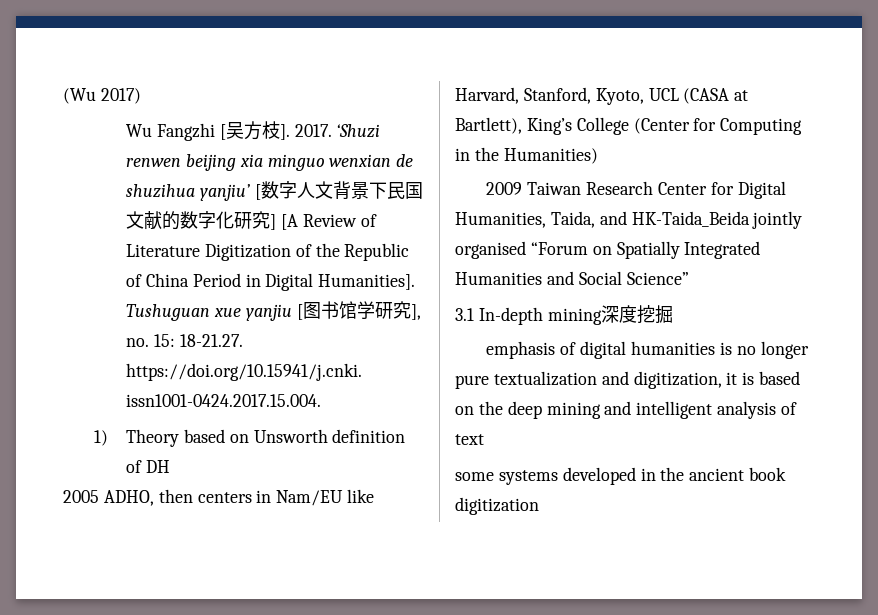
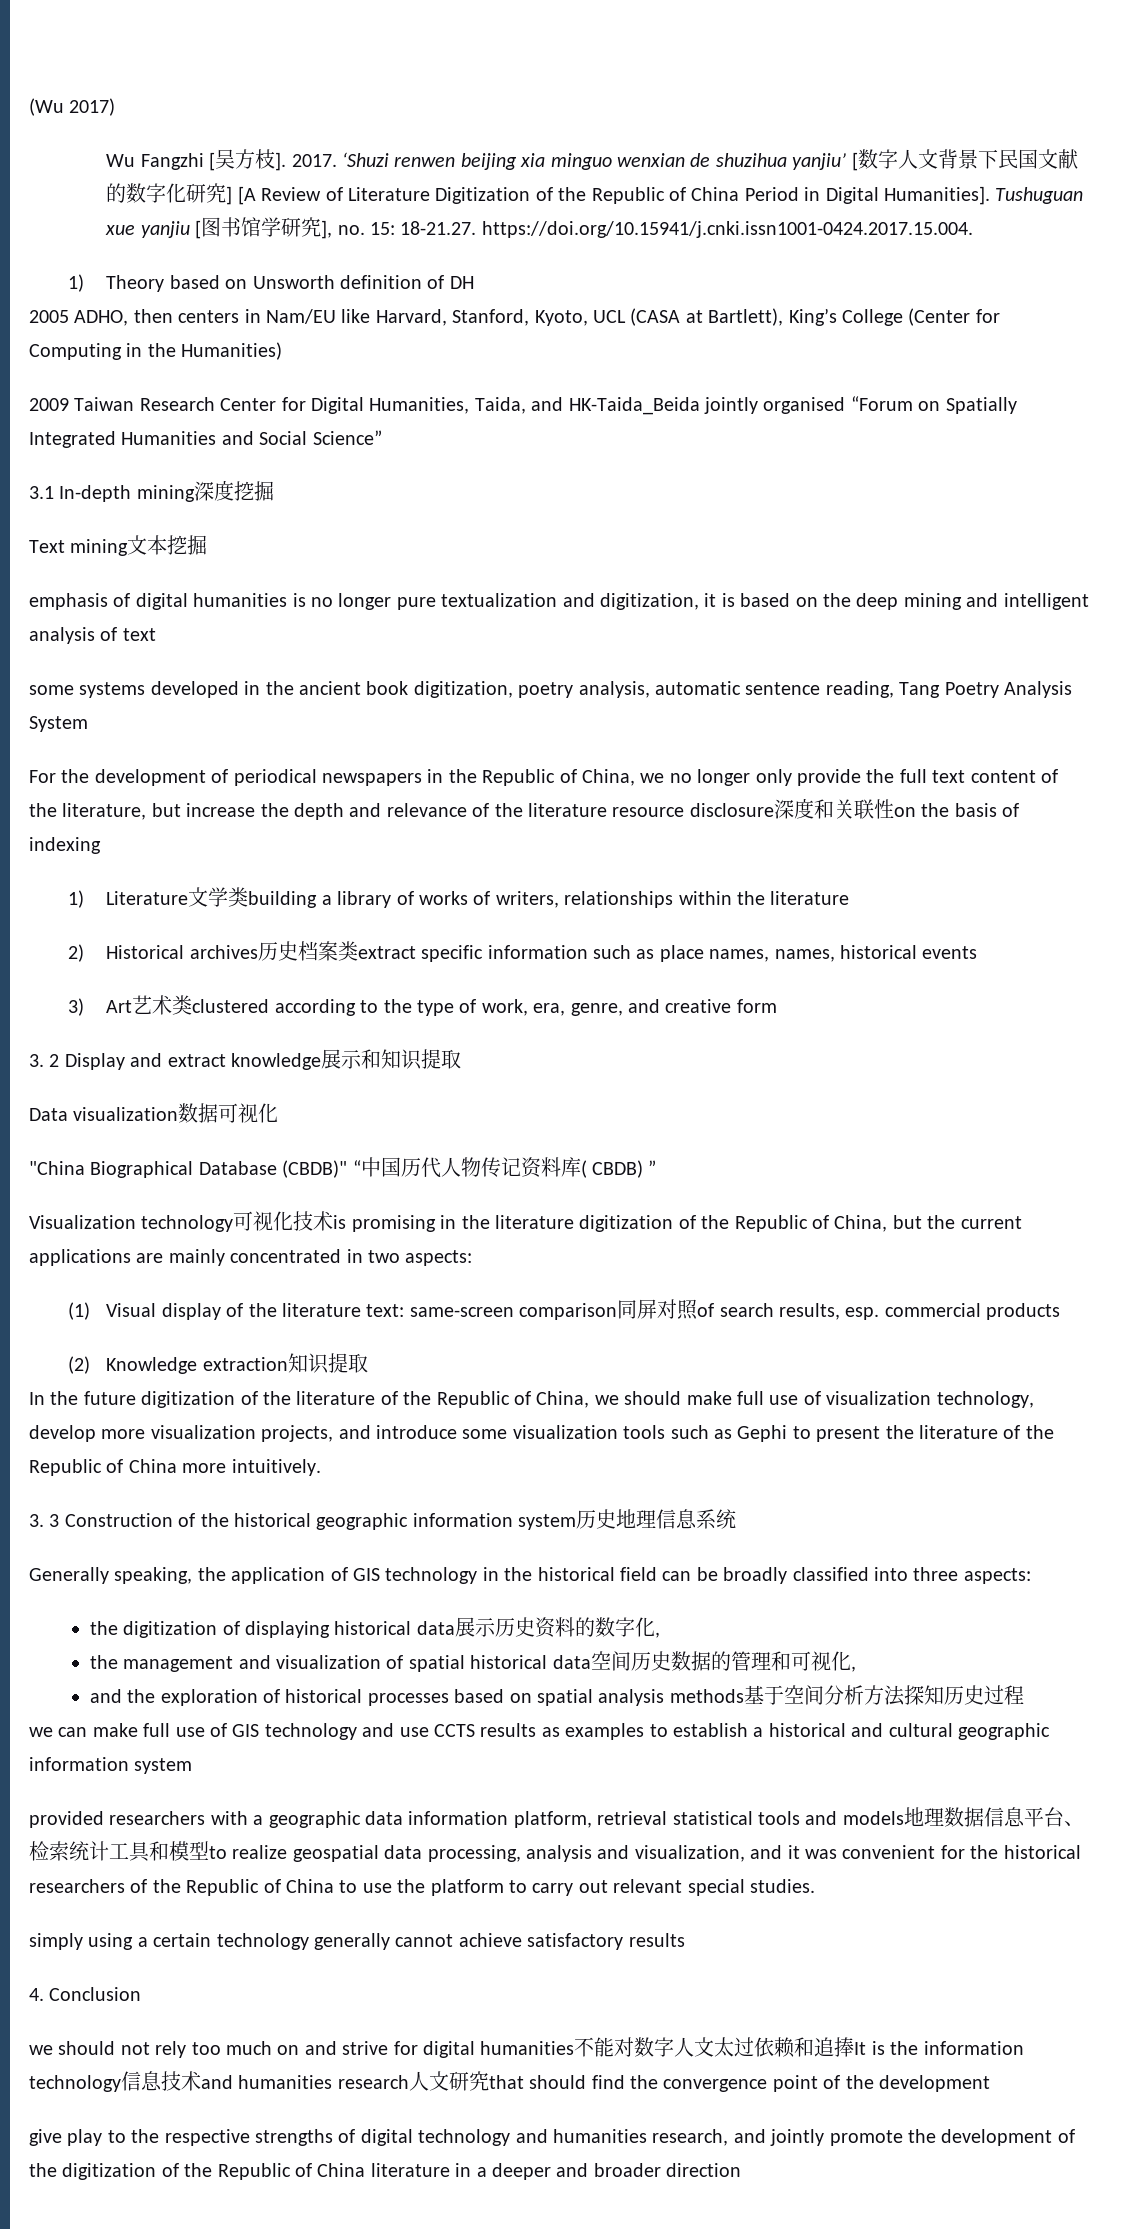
(673, 314) none -> [29,535,208,556] // Text mining文本挖掘
[455,497,539,515] digitization -> [413,681,1072,698] [29,716,88,732] [29,769,1058,786] [29,798,1019,820] [29,837,101,854] [67,887,850,908] [67,941,978,962] [67,995,777,1016] [29,1049,461,1070] [29,1103,279,1123] [29,1157,657,1178] [29,1211,1022,1232] [29,1249,473,1266] [67,1299,1061,1320] [67,1353,368,1374] [29,1391,1034,1408] [29,1425,1054,1442] [29,1459,321,1476] [29,1509,737,1530] [29,1567,1031,1584] [89,1617,660,1638] [89,1651,856,1672] [89,1685,1024,1706] [29,1723,1050,1740] [29,1757,193,1774] [29,1807,1084,1828] [29,1841,1081,1862] [29,1879,815,1896] [29,1933,685,1950] [29,1987,142,2001] [29,2037,1024,2058] [29,2071,990,2092] [29,2129,1075,2146] [29,2163,742,2180] digitization, poetry analysis, automatic sentence reading, Tang Poetry Analysis System // For the development of periodical newspapers in the Republic of China, we no longer only provide the full text content of the literature, but increase the depth and relevance of the literature resource disclosure深度和关联性on the basis of indexing // 1) Literature文学类building a library of works of writers, relationships within the literature // 2) Historical archives历史档案类extract specific information such as place names, names, historical events // 3) Art艺术类clustered according to the type of work, era, genre, and creative form // 3. 2 Display and extract knowledge展示和知识提取 // Data visualization数据可视化 // "China Biographical Database (CBDB)" “中国历代人物传记资料库( CBDB) ” // Visualization technology可视化技术is promising in the literature digitization of the Republic of China, but the current applications are mainly concentrated in two aspects: // (1) Visual display of the literature text: same-screen comparison同屏对照of search results, esp. commercial products // (2) Knowledge extraction知识提取 // In the future digitization of the literature of the Republic of China, we should make full use of visualization technology, develop more visualization projects, and introduce some visualization tools such as Gephi to present the literature of the Republic of China more intuitively. // 3. 3 Construction of the historical geographic information system历史地理信息系统 // Generally speaking, the application of GIS technology in the historical field can be broadly classified into three aspects: // the digitization of displaying historical data展示历史资料的数字化, // the management and visualization of spatial historical data空间历史数据的管理和可视化, // and the exploration of historical processes based on spatial analysis methods基于空间分析方法探知历史过程 // we can make full use of GIS technology and use CCTS results as examples to establish a historical and cultural geographic information system // provided researchers with a geographic data information platform, retrieval statistical tools and models地理数据信息平台、检索统计工具和模型to realize geospatial data processing, analysis and visualization, and it was convenient for the historical researchers of the Republic of China to use the platform to carry out relevant special studies. // simply using a certain technology generally cannot achieve satisfactory results // 4. Conclusion // we should not rely too much on and strive for digital humanities不能对数字人文太过依赖和追捧It is the information technology信息技术and humanities research人文研究that should find the convergence point of the development // give play to the respective strengths of digital technology and humanities research, and jointly promote the development of the digitization of the Republic of China literature in a deeper and broader direction

